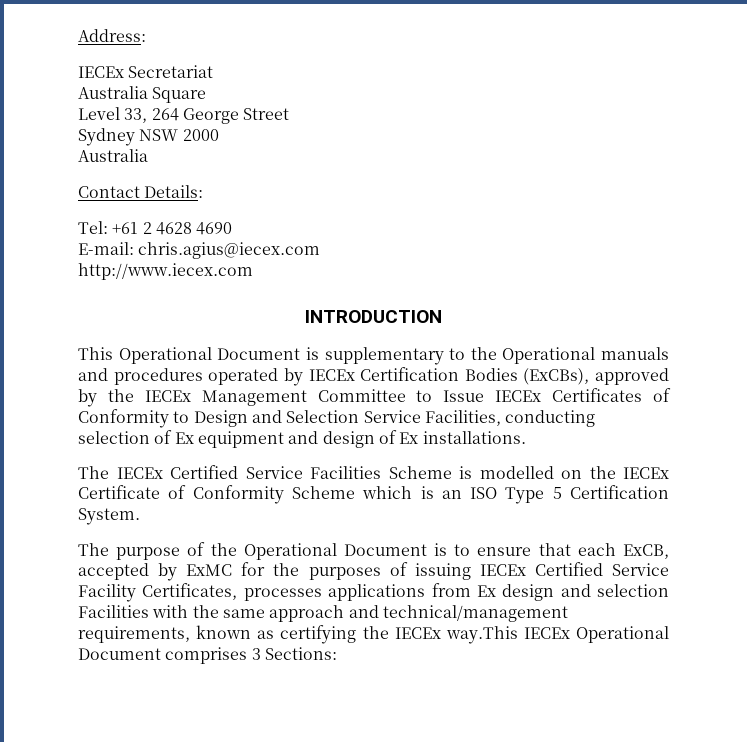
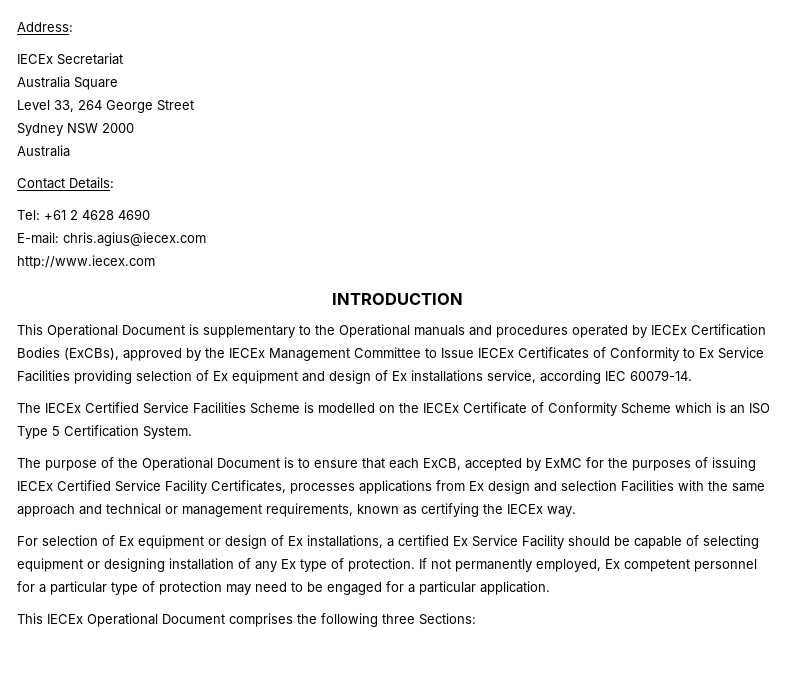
[193,410,596,427] Design and Selection Service Facilities, conducting -> [699,347,764,359] [17,370,132,384] Ex Service Facilities providing
[422,431,526,444] installations. -> [411,370,692,384] installations service, according IEC 60079-14.
[382,605,568,622] technical/management -> [106,503,262,517] technical or management
[445,626,518,644] way.This -> [547,506,576,517] [17,535,759,549] [17,558,757,572] [17,581,550,595] [17,613,43,624] way. // For selection of Ex equipment or design of Ex installations, a certified Ex Service Facility should be capable of selecting equipment or designing installation of any Ex type of protection. If not permanently employed, Ex competent personnel for a particular type of protection may need to be engaged for a particular application. // This
[251,648,261,660] 3 -> [297,613,415,627] the following three

